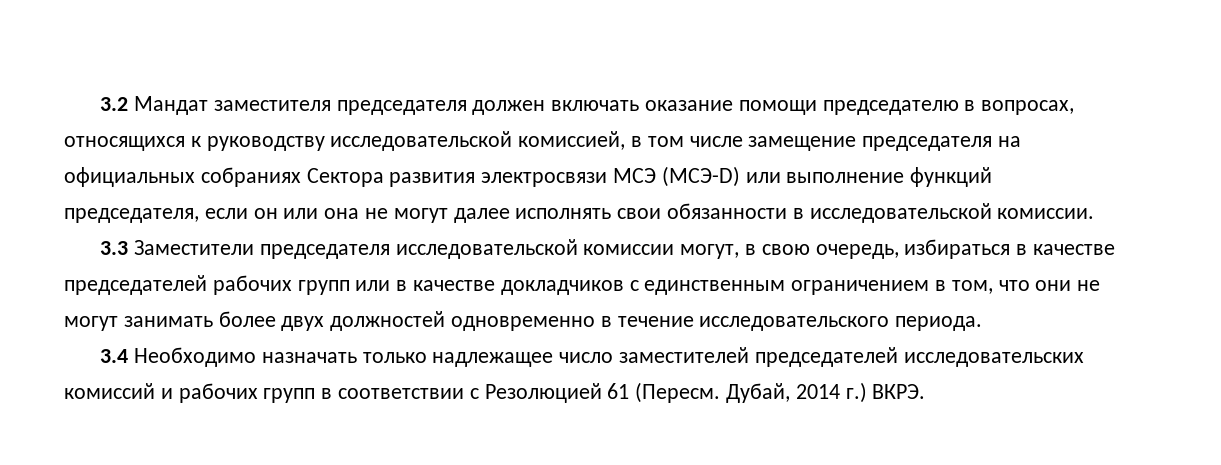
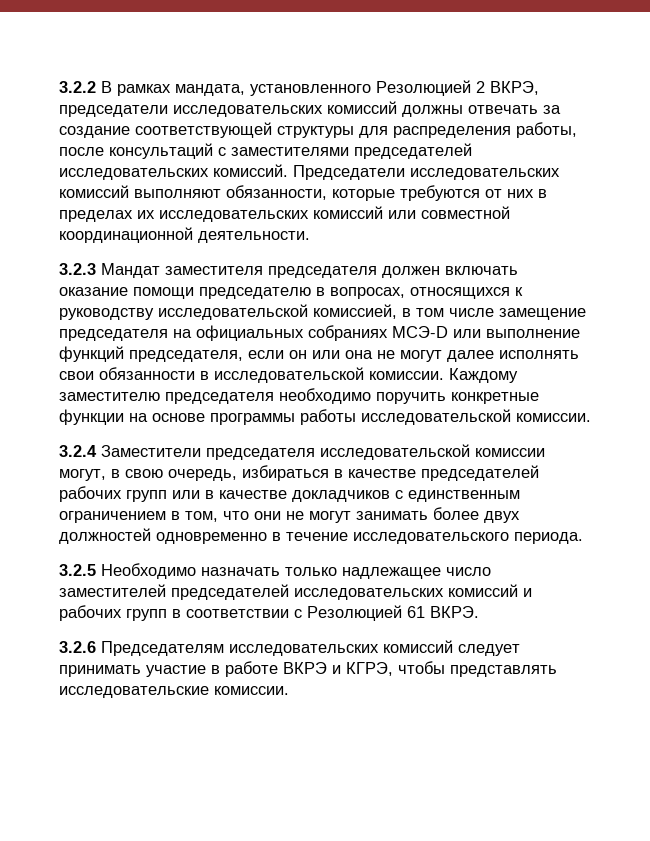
[100,97,129,111] 3.2 -> [59,80,539,96] [59,101,561,117] [59,122,577,138] [59,143,472,159] [59,164,560,180] [59,185,547,201] [59,206,510,222] [59,227,310,243] [59,263,96,275] 3.2.2 В рамках мандата, установленного Резолюцией 2 ВКРЭ, председатели исследовательских комиссий должны отвечать за создание соответствующей структуры для распределения работы, после консультаций с заместителями председателей исследовательских комиссий. Председатели исследовательских комиссий выполняют обязанности, которые требуются от них в пределах их исследовательских комиссий или совместной координационной деятельности. // 3.2.3
[306,166,740,187] Сектора развития электросвязи МСЭ (МСЭ-D) -> [392,326,448,338] МСЭ-D
[100,241,129,255] // 3.3 -> [449,368,518,383] [59,388,539,404] [59,409,591,425] [59,445,97,457] Каждому заместителю председателя необходимо поручить конкретные функции на основе программы работы исследовательской комиссии. // 3.2.4
[100,349,129,363] 3.4 -> [59,564,96,576] 3.2.5
[635,382,926,403] (Пересм. Дубай, 2014 г.) ВКРЭ. -> [430,606,479,618] [59,640,520,656] [59,661,557,677] [59,686,289,698] ВКРЭ. // 3.2.6 Председателям исследовательских комиссий следует принимать участие в работе ВКРЭ и КГРЭ, чтобы представлять исследовательские комиссии.

